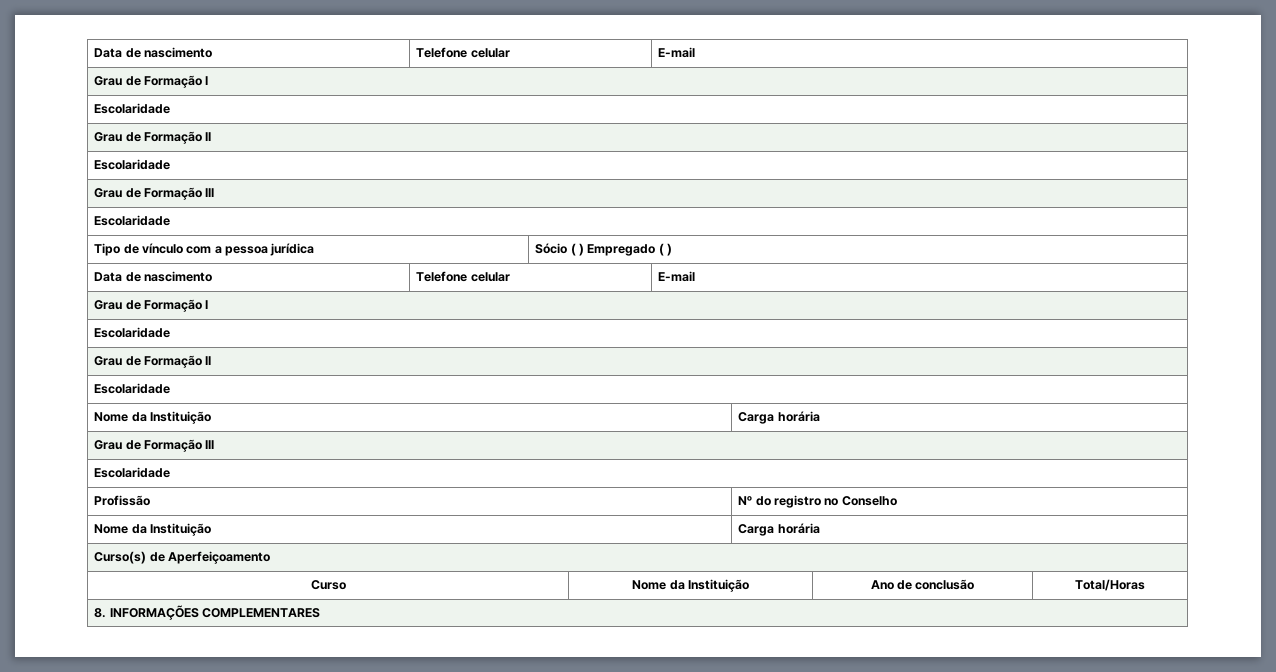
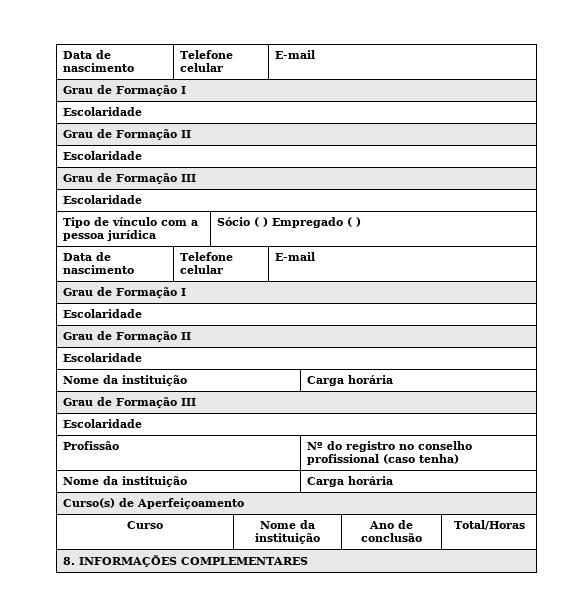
[149,411,211,424] Instituição -> [121,375,187,386] instituição
[841,496,897,506] [94,523,211,536] Conselho // Nome da Instituição -> [417,441,472,450] [306,454,459,465] [62,476,187,487] conselho profissional (caso tenha) // Nome da instituição
[687,579,749,592] Instituição -> [255,533,320,544] instituição

